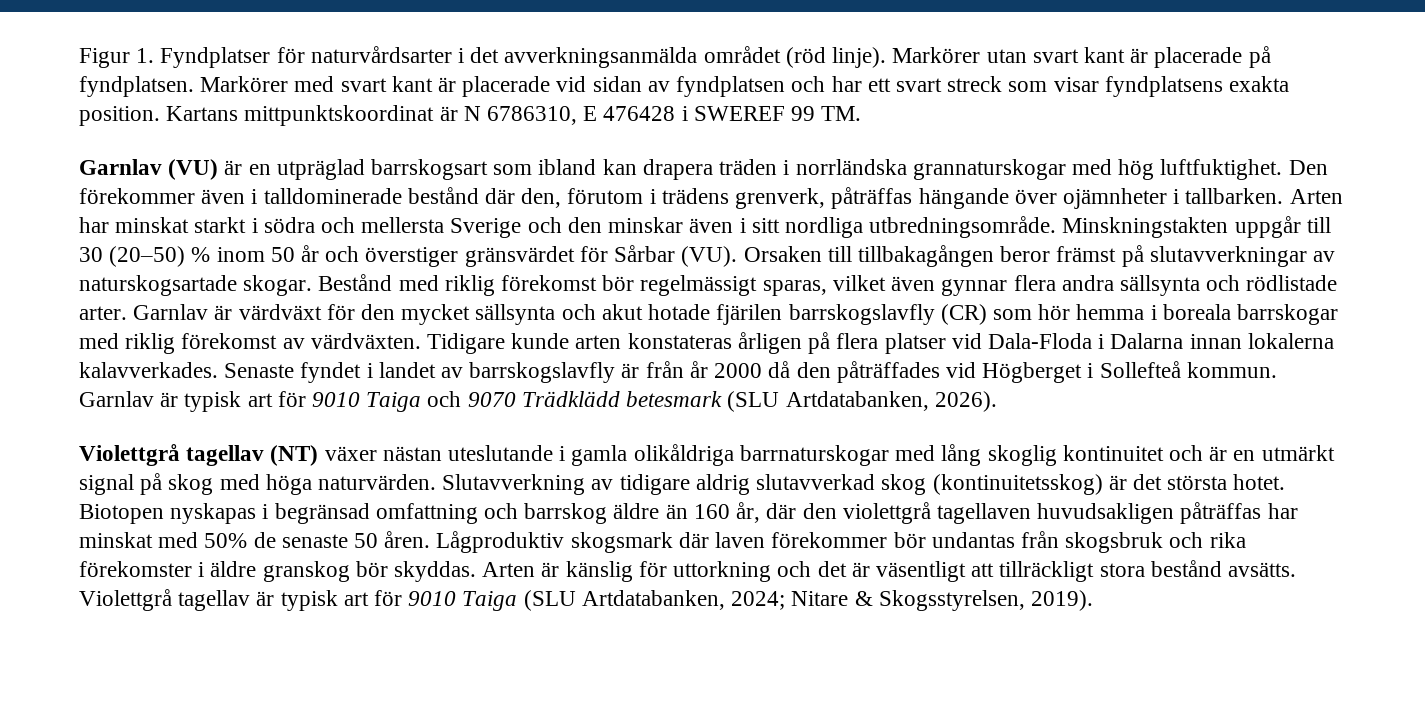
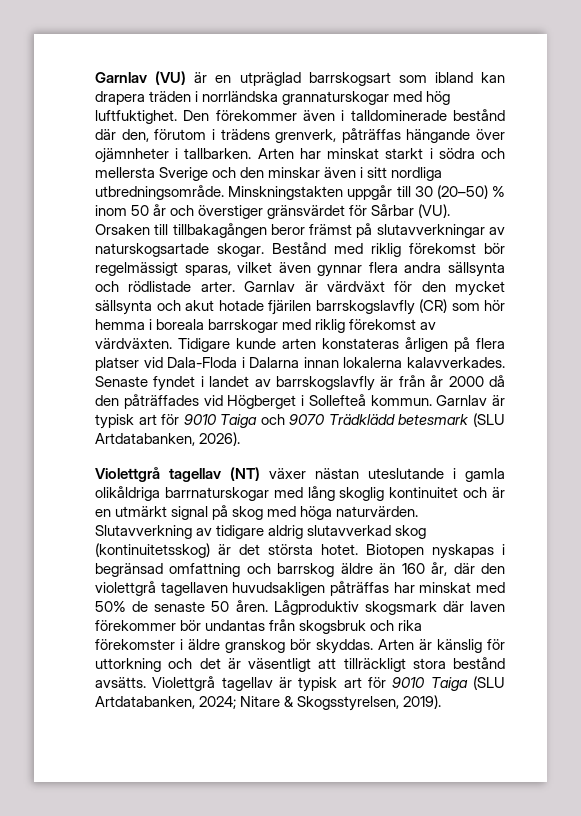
[79,46,1271,68] [79,76,1289,97] [79,105,862,126] Figur 1. Fyndplatser för naturvårdsarter i det avverkningsanmälda området (röd linje). Markörer utan svart kant är placerade på fyndplatsen. Markörer med svart kant är placerade vid sidan av fyndplatsen och har ett svart streck som visar fyndplatsens exakta position. Kartans mittpunktskoordinat är N 6786310, E 476428 i SWEREF 99 TM. // -> (95, 77) none

